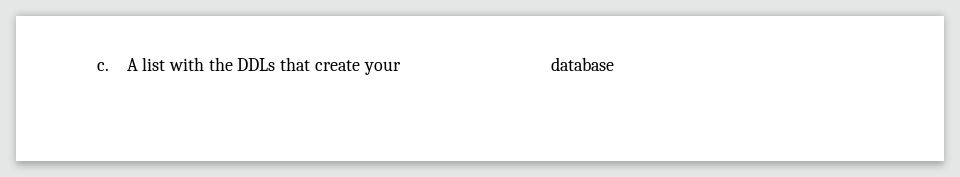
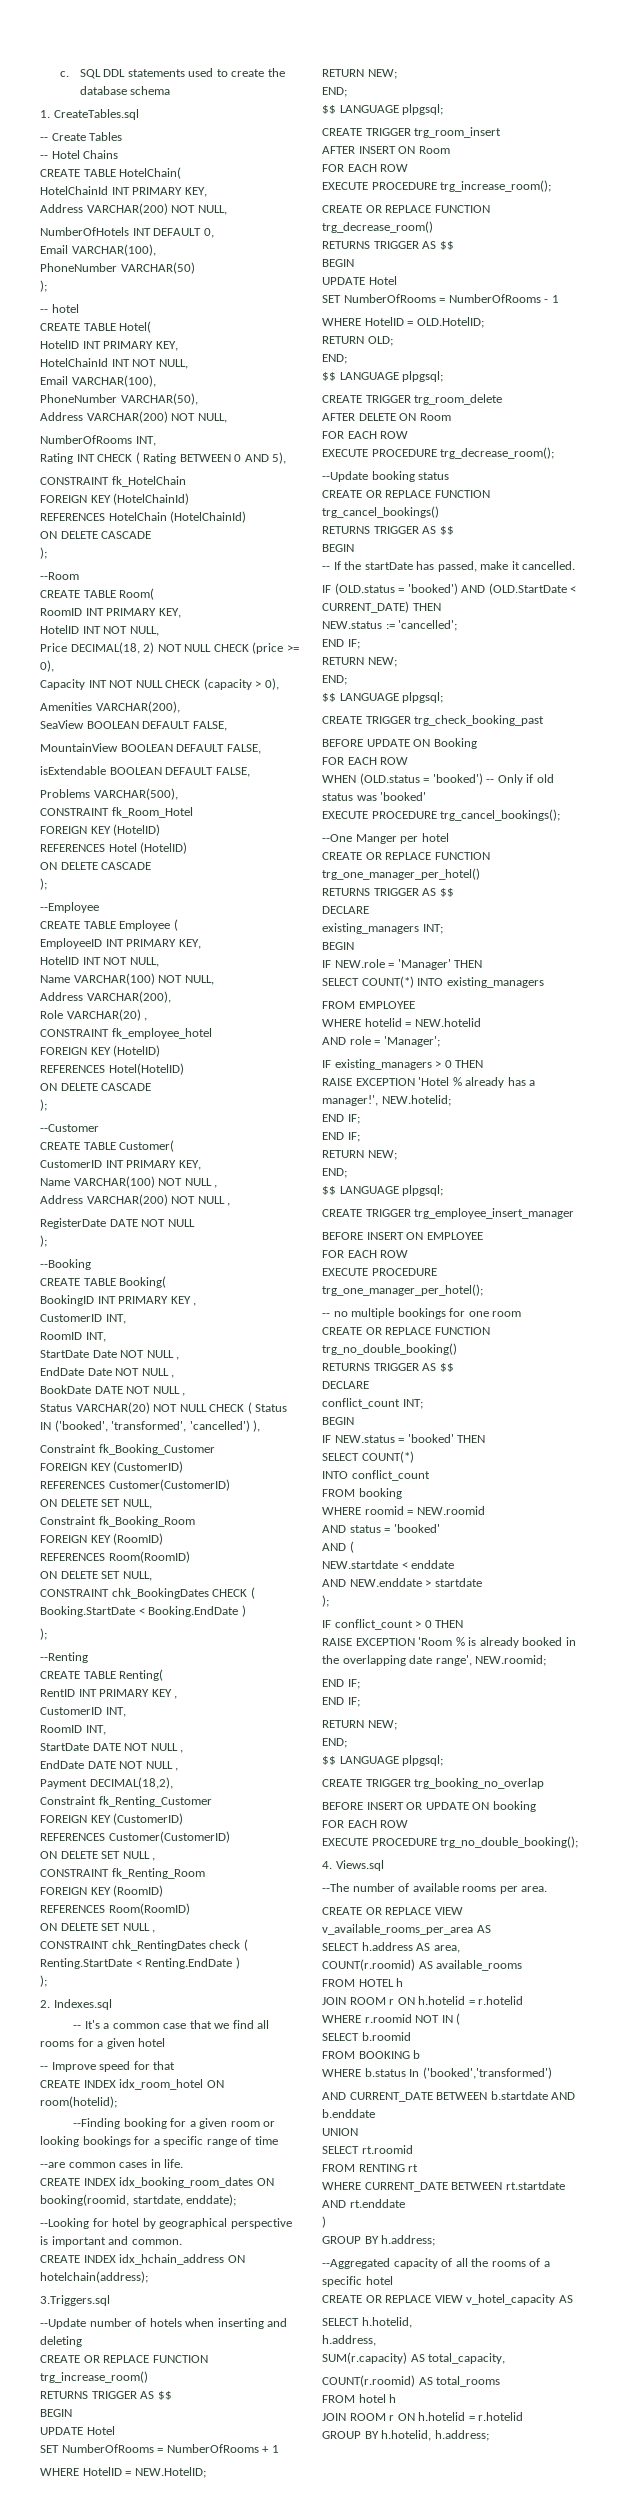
[126,57,614,75] A list with the DDLs that create your database -> [79,68,285,79] [79,86,171,95] [40,109,139,120] [40,132,123,141] [40,150,119,159] [40,167,182,179] [40,186,207,197] [40,203,227,215] [40,227,214,238] [40,244,156,256] [40,262,195,274] [40,280,47,292] [40,304,79,313] [40,321,152,333] [40,340,178,351] [40,358,188,369] [40,375,156,387] [40,393,198,405] [40,411,227,423] [40,435,156,446] [40,452,287,464] [40,476,186,487] [40,493,190,505] [40,511,247,523] [40,531,152,539] [40,547,47,559] [40,572,79,580] [40,588,155,600] [40,608,181,618] [40,625,159,636] [40,642,299,654] [40,660,54,672] [40,678,279,690] [40,701,180,713] [40,720,227,731] [40,743,261,754] [40,766,250,777] [40,788,178,800] [40,807,193,818] [40,824,161,836] [40,842,188,854] [40,862,152,870] [40,878,47,890] [40,902,99,913] [40,919,178,931] [40,938,201,949] [40,956,159,967] [40,973,214,985] [40,991,171,1003] [40,1009,148,1021] [40,1028,212,1039] [40,1045,161,1057] [40,1063,184,1075] [40,1083,152,1091] [40,1099,47,1111] [40,1124,99,1132] [40,1140,175,1152] [40,1160,201,1170] [40,1176,218,1188] [40,1194,231,1206] [40,1218,195,1229] [40,1235,47,1247] [40,1259,91,1270] [40,1276,167,1288] [40,1295,197,1306] [40,1314,126,1324] [40,1332,106,1342] [40,1350,180,1360] [40,1367,175,1378] [40,1385,186,1396] [40,1402,288,1414] [40,1420,261,1432] [40,1444,215,1455] [40,1461,184,1473] [40,1479,230,1491] [40,1499,152,1509] [40,1516,195,1527] [40,1533,164,1545] [40,1551,190,1563] [40,1571,152,1581] [40,1587,255,1599] [40,1605,246,1617] [40,1628,47,1640] [40,1652,88,1663] [40,1669,164,1681] [40,1689,178,1699] [40,1707,126,1717] [40,1725,106,1735] [40,1743,184,1753] [40,1760,179,1771] [40,1777,173,1789] [40,1796,212,1807] [40,1813,184,1825] [40,1831,230,1843] [40,1851,156,1861] [40,1868,205,1879] [40,1885,164,1897] [40,1903,190,1915] [40,1923,156,1933] [40,1939,248,1951] [40,1957,240,1969] [40,1975,47,1987] [40,1999,112,2010] [73,2020,270,2029] [40,2038,166,2049] [40,2061,176,2072] [40,2079,224,2090] [40,2096,117,2108] [73,2118,276,2129] [40,2136,278,2147] [40,2159,184,2168] [40,2177,274,2188] [40,2194,237,2206] [40,2218,292,2229] [40,2236,182,2247] [40,2254,245,2265] [40,2271,148,2283] [40,2295,110,2306] [40,2318,288,2329] [40,2336,82,2347] [40,2355,208,2363] [40,2371,148,2383] [40,2391,172,2400] [40,2409,72,2417] [40,2426,115,2435] [40,2444,279,2453] [40,2467,206,2478] [322,69,397,79] [322,87,347,97] [322,104,444,115] [322,127,502,138] [322,146,450,154] [322,164,409,172] [322,180,552,192] [322,205,490,213] [322,221,433,233] [322,241,454,250] [322,259,354,267] [322,276,397,285] [322,294,559,303] [322,317,484,328] [322,336,393,346] [322,354,347,364] [322,371,444,382] [322,394,503,405] [322,413,451,421] [322,431,409,439] [322,447,555,459] [322,471,450,482] [322,490,490,498] [322,506,439,518] [322,526,454,535] [322,544,354,552] [322,561,576,572] [322,583,577,595] [322,601,441,613] [322,620,458,631] [322,639,360,649] [322,657,397,667] [322,675,347,685] [322,692,444,703] [322,715,545,726] [322,738,477,749] [322,757,409,765] [322,773,554,785] [322,792,427,801] [322,809,561,821] [322,833,449,844] [322,852,490,860] [322,868,480,880] [322,888,454,897] [322,906,369,914] [322,923,443,934] [322,942,354,950] [322,959,483,970] [322,976,544,988] [322,1001,415,1009] [322,1018,481,1027] [322,1036,440,1047] [322,1059,484,1070] [322,1077,536,1088] [322,1095,451,1106] [322,1114,360,1124] [322,1132,360,1142] [322,1150,397,1160] [322,1168,347,1178] [322,1185,444,1196] [322,1208,575,1219] [322,1232,483,1240] [322,1250,409,1258] [322,1268,437,1276] [322,1284,483,1296] [322,1308,522,1319] [322,1327,490,1335] [322,1343,457,1355] [322,1363,454,1372] [322,1381,369,1389] [322,1398,423,1409] [322,1417,354,1425] [322,1434,486,1443] [322,1451,414,1463] [322,1470,430,1481] [322,1488,402,1499] [322,1506,485,1515] [322,1524,440,1533] [322,1541,354,1553] [322,1560,455,1569] [322,1578,482,1587] [322,1595,329,1607] [322,1619,464,1630] [322,1637,576,1648] [322,1655,547,1666] [322,1679,360,1689] [322,1697,360,1707] [322,1720,397,1730] [322,1738,347,1748] [322,1755,444,1766] [322,1778,545,1789] [322,1801,536,1812] [322,1820,409,1828] [322,1836,579,1848] [322,1860,384,1871] [322,1883,548,1894] [322,1907,463,1915] [322,1924,491,1935] [322,1942,460,1953] [322,1959,523,1971] [322,1978,404,1987] [322,1996,524,2005] [322,2013,461,2025] [322,2032,411,2041] [322,2050,421,2059] [322,2067,552,2079] [322,2091,576,2102] [322,2109,375,2118] [322,2128,358,2136] [322,2145,413,2154] [322,2164,419,2172] [322,2181,565,2192] [322,2199,405,2208] [322,2216,326,2228] [322,2235,436,2246] [322,2258,550,2269] [322,2276,393,2287] [322,2294,573,2305] [322,2317,412,2328] [322,2335,376,2346] [322,2352,506,2364] [322,2375,501,2387] [322,2394,397,2403] [322,2412,524,2421] [322,2430,489,2441] SQL DDL statements used to create the database schema // 1. CreateTables.sql // -- Create Tables // -- Hotel Chains // CREATE TABLE HotelChain( // HotelChainId INT PRIMARY KEY, // Address VARCHAR(200) NOT NULL, // NumberOfHotels INT DEFAULT 0, // Email VARCHAR(100), // PhoneNumber VARCHAR(50) // ); // -- hotel // CREATE TABLE Hotel( // HotelID INT PRIMARY KEY, // HotelChainId INT NOT NULL, // Email VARCHAR(100), // PhoneNumber VARCHAR(50), // Address VARCHAR(200) NOT NULL, // NumberOfRooms INT, // Rating INT CHECK ( Rating BETWEEN 0 AND 5), // CONSTRAINT fk_HotelChain // FOREIGN KEY (HotelChainId) // REFERENCES HotelChain (HotelChainId) // ON DELETE CASCADE // ); // --Room // CREATE TABLE Room( // RoomID INT PRIMARY KEY, // HotelID INT NOT NULL, // Price DECIMAL(18, 2) NOT NULL CHECK (price >= 0), // Capacity INT NOT NULL CHECK (capacity > 0), // Amenities VARCHAR(200), // SeaView BOOLEAN DEFAULT FALSE, // MountainView BOOLEAN DEFAULT FALSE, // isExtendable BOOLEAN DEFAULT FALSE, // Problems VARCHAR(500), // CONSTRAINT fk_Room_Hotel // FOREIGN KEY (HotelID) // REFERENCES Hotel (HotelID) // ON DELETE CASCADE // ); // --Employee // CREATE TABLE Employee ( // EmployeeID INT PRIMARY KEY, // HotelID INT NOT NULL, // Name VARCHAR(100) NOT NULL, // Address VARCHAR(200), // Role VARCHAR(20) , // CONSTRAINT fk_employee_hotel // FOREIGN KEY (HotelID) // REFERENCES Hotel(HotelID) // ON DELETE CASCADE // ); // --Customer // CREATE TABLE Customer( // CustomerID INT PRIMARY KEY, // Name VARCHAR(100) NOT NULL , // Address VARCHAR(200) NOT NULL , // RegisterDate DATE NOT NULL // ); // --Booking // CREATE TABLE Booking( // BookingID INT PRIMARY KEY , // CustomerID INT, // RoomID INT, // StartDate Date NOT NULL , // EndDate Date NOT NULL , // BookDate DATE NOT NULL , // Status VARCHAR(20) NOT NULL CHECK ( Status IN ('booked', 'transformed', 'cancelled') ), // Constraint fk_Booking_Customer // FOREIGN KEY (CustomerID) // REFERENCES Customer(CustomerID) // ON DELETE SET NULL, // Constraint fk_Booking_Room // FOREIGN KEY (RoomID) // REFERENCES Room(RoomID) // ON DELETE SET NULL, // CONSTRAINT chk_BookingDates CHECK ( Booking.StartDate < Booking.EndDate ) // ); // --Renting // CREATE TABLE Renting( // RentID INT PRIMARY KEY , // CustomerID INT, // RoomID INT, // StartDate DATE NOT NULL , // EndDate DATE NOT NULL , // Payment DECIMAL(18,2), // Constraint fk_Renting_Customer // FOREIGN KEY (CustomerID) // REFERENCES Customer(CustomerID) // ON DELETE SET NULL , // CONSTRAINT fk_Renting_Room // FOREIGN KEY (RoomID) // REFERENCES Room(RoomID) // ON DELETE SET NULL , // CONSTRAINT chk_RentingDates check ( Renting.StartDate < Renting.EndDate ) // ); // 2. Indexes.sql // -- It's a common case that we find all rooms for a given hotel // -- Improve speed for that // CREATE INDEX idx_room_hotel ON room(hotelid); // --Finding booking for a given room or looking bookings for a specific range of time // --are common cases in life. // CREATE INDEX idx_booking_room_dates ON booking(roomid, startdate, enddate); // --Looking for hotel by geographical perspective is important and common. // CREATE INDEX idx_hchain_address ON hotelchain(address); // 3.Triggers.sql // --Update number of hotels when inserting and deleting // CREATE OR REPLACE FUNCTION trg_increase_room() // RETURNS TRIGGER AS $$ // BEGIN // UPDATE Hotel // SET NumberOfRooms = NumberOfRooms + 1 // WHERE HotelID = NEW.HotelID; // RETURN NEW; // END; // $$ LANGUAGE plpgsql; // CREATE TRIGGER trg_room_insert // AFTER INSERT ON Room // FOR EACH ROW // EXECUTE PROCEDURE trg_increase_room(); // CREATE OR REPLACE FUNCTION trg_decrease_room() // RETURNS TRIGGER AS $$ // BEGIN // UPDATE Hotel // SET NumberOfRooms = NumberOfRooms - 1 // WHERE HotelID = OLD.HotelID; // RETURN OLD; // END; // $$ LANGUAGE plpgsql; // CREATE TRIGGER trg_room_delete // AFTER DELETE ON Room // FOR EACH ROW // EXECUTE PROCEDURE trg_decrease_room(); // --Update booking status // CREATE OR REPLACE FUNCTION trg_cancel_bookings() // RETURNS TRIGGER AS $$ // BEGIN // -- If the startDate has passed, make it cancelled. // IF (OLD.status = 'booked') AND (OLD.StartDate < CURRENT_DATE) THEN // NEW.status := 'cancelled'; // END IF; // RETURN NEW; // END; // $$ LANGUAGE plpgsql; // CREATE TRIGGER trg_check_booking_past // BEFORE UPDATE ON Booking // FOR EACH ROW // WHEN (OLD.status = 'booked') -- Only if old status was 'booked' // EXECUTE PROCEDURE trg_cancel_bookings(); // --One Manger per hotel // CREATE OR REPLACE FUNCTION trg_one_manager_per_hotel() // RETURNS TRIGGER AS $$ // DECLARE // existing_managers INT; // BEGIN // IF NEW.role = 'Manager' THEN // SELECT COUNT(*) INTO existing_managers // FROM EMPLOYEE // WHERE hotelid = NEW.hotelid // AND role = 'Manager'; // IF existing_managers > 0 THEN // RAISE EXCEPTION 'Hotel % already has a manager!', NEW.hotelid; // END IF; // END IF; // RETURN NEW; // END; // $$ LANGUAGE plpgsql; // CREATE TRIGGER trg_employee_insert_manager // BEFORE INSERT ON EMPLOYEE // FOR EACH ROW // EXECUTE PROCEDURE trg_one_manager_per_hotel(); // -- no multiple bookings for one room // CREATE OR REPLACE FUNCTION trg_no_double_booking() // RETURNS TRIGGER AS $$ // DECLARE // conflict_count INT; // BEGIN // IF NEW.status = 'booked' THEN // SELECT COUNT(*) // INTO conflict_count // FROM booking // WHERE roomid = NEW.roomid // AND status = 'booked' // AND ( // NEW.startdate < enddate // AND NEW.enddate > startdate // ); // IF conflict_count > 0 THEN // RAISE EXCEPTION 'Room % is already booked in the overlapping date range', NEW.roomid; // END IF; // END IF; // RETURN NEW; // END; // $$ LANGUAGE plpgsql; // CREATE TRIGGER trg_booking_no_overlap // BEFORE INSERT OR UPDATE ON booking // FOR EACH ROW // EXECUTE PROCEDURE trg_no_double_booking(); // 4. Views.sql // --The number of available rooms per area. // CREATE OR REPLACE VIEW v_available_rooms_per_area AS // SELECT h.address AS area, // COUNT(r.roomid) AS available_rooms // FROM HOTEL h // JOIN ROOM r ON h.hotelid = r.hotelid // WHERE r.roomid NOT IN ( // SELECT b.roomid // FROM BOOKING b // WHERE b.status In ('booked','transformed') // AND CURRENT_DATE BETWEEN b.startdate AND b.enddate // UNION // SELECT rt.roomid // FROM RENTING rt // WHERE CURRENT_DATE BETWEEN rt.startdate AND rt.enddate // ) // GROUP BY h.address; // --Aggregated capacity of all the rooms of a specific hotel // CREATE OR REPLACE VIEW v_hotel_capacity AS // SELECT h.hotelid, // h.address, // SUM(r.capacity) AS total_capacity, // COUNT(r.roomid) AS total_rooms // FROM hotel h // JOIN ROOM r ON h.hotelid = r.hotelid // GROUP BY h.hotelid, h.address;

